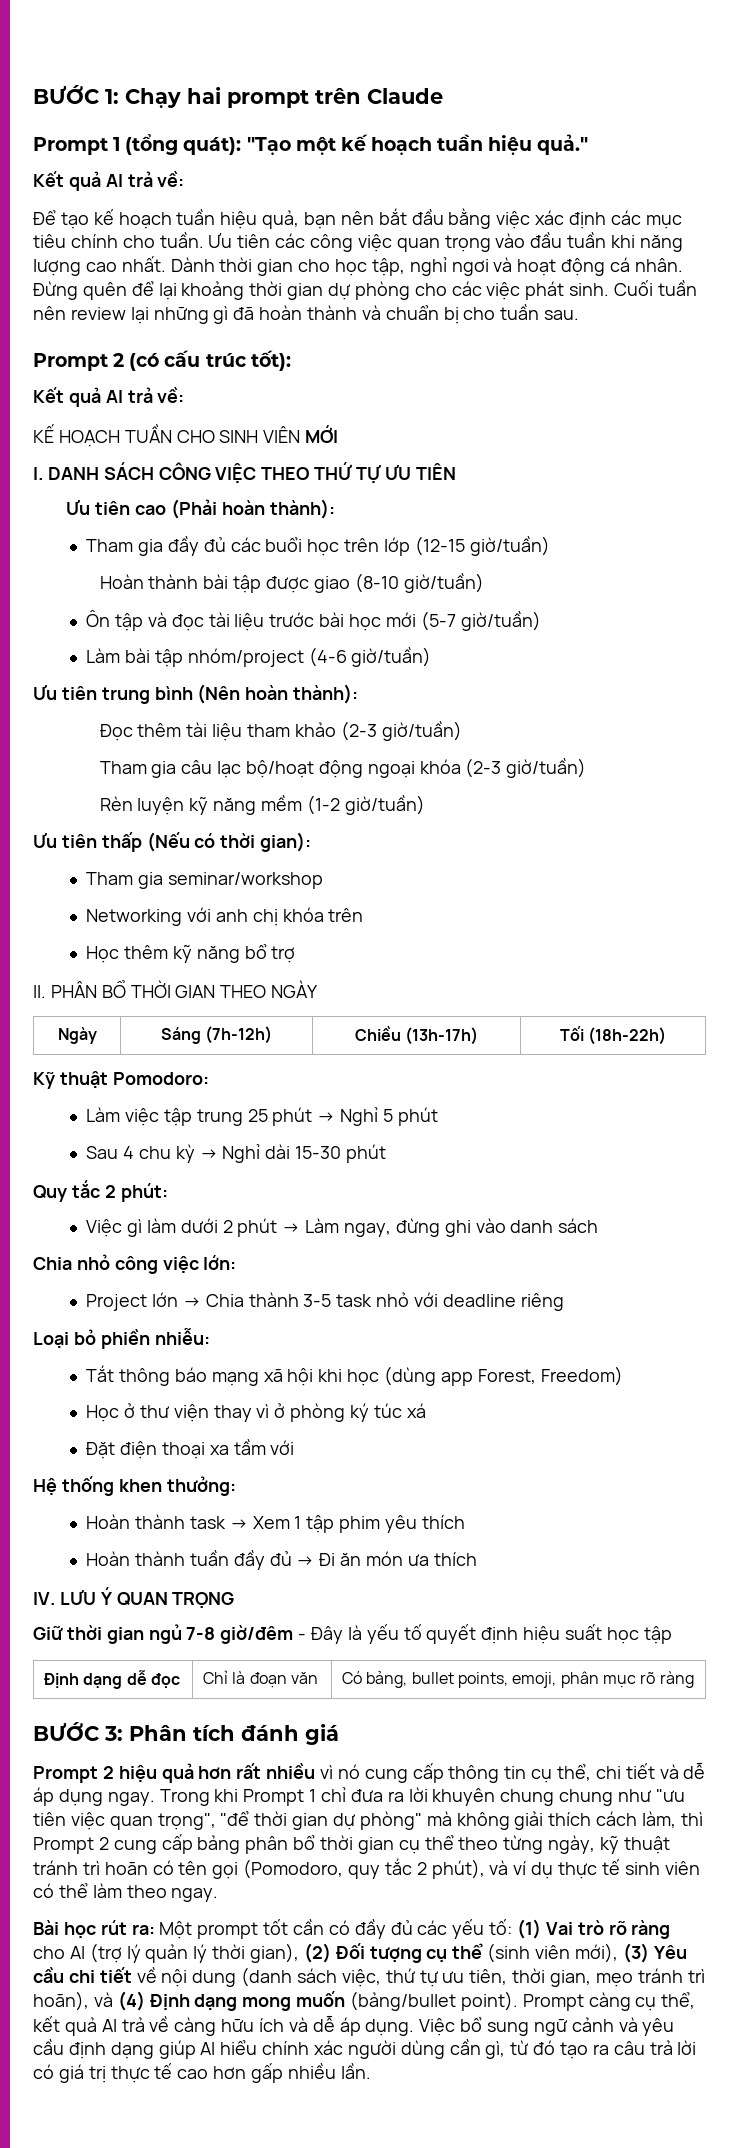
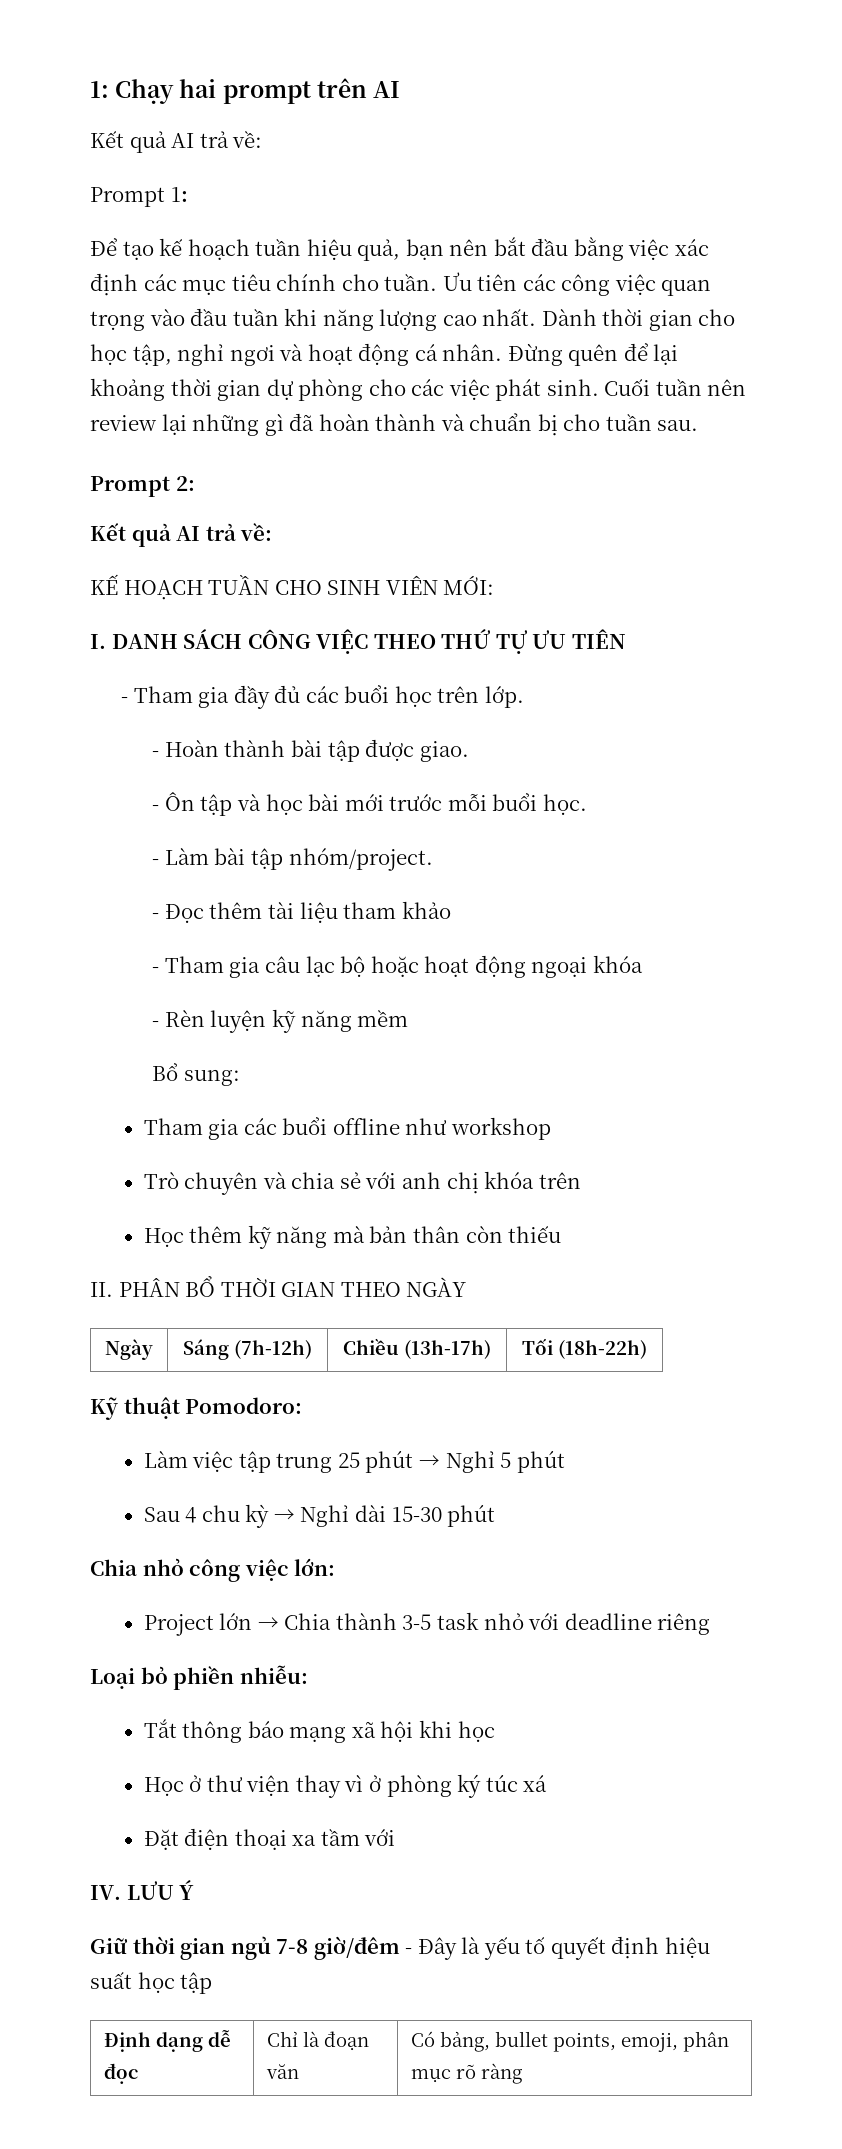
[33,85,99,104] BƯỚC -> (90, 89) none
[367,88,443,104] [33,134,589,155] [33,171,185,191] Claude // Prompt 1 (tổng quát): "Tạo một kế hoạch tuần hiệu quả." // Kết quả AI trả về: -> [373,81,401,98] [90,131,263,153] [90,187,188,207] AI // Kết quả AI trả về: // Prompt 1:
[113,350,291,371] 2 (có cấu trúc tốt): -> [175,476,195,491] 2:
[305,425,339,443] MỚI -> [443,575,495,595] MỚI:
[66,499,335,519] Ưu tiên cao (Phải hoàn thành): // -> [121,697,129,703] -
[383,536,550,556] lớp (12-15 giờ/tuần) // -> [485,686,525,708] [152,751,160,757] lớp. // -
[313,573,484,593] [86,610,541,631] [86,647,432,667] [33,684,359,704] giao (8-10 giờ/tuần) // Ôn tập và đọc tài liệu trước bài học mới (5-7 giờ/tuần) // Làm bài tập nhóm/project (4-6 giờ/tuần) // Ưu tiên trung bình (Nên hoàn thành): // -> [419,741,469,762] [152,792,587,816] [152,848,433,871] [152,913,160,919] giao. // - Ôn tập và học bài mới trước mỗi buổi học. // - Làm bài tập nhóm/project. // -
[340,721,462,741] (2-3 giờ/tuần) // -> [152,967,160,973] // -
[246,760,315,778] bộ/hoạt -> [340,956,470,977] bộ hoặc hoạt
[465,758,587,778] (2-3 giờ/tuần) // -> [152,1021,160,1027] // -
[306,795,425,815] [33,832,312,852] [86,872,323,889] [86,909,183,926] (1-2 giờ/tuần) // Ưu tiên thấp (Nếu có thời gian): // Tham gia seminar/workshop // Networking -> [152,1063,240,1086] [143,1117,551,1140] [143,1172,361,1195] // Bổ sung: // Tham gia các buổi offline như workshop // Trò chuyên và chia sẻ
[244,944,296,963] bổ trợ -> [332,1226,562,1243] mà bản thân còn thiếu
[33,1180,168,1202] [86,1218,599,1237] // Quy tắc 2 phút: // Việc gì làm dưới 2 phút → Làm ngay, đừng ghi vào danh sách -> (496, 1515) none
[383,1366,623,1386] (dùng app Forest, Freedom) -> (495, 1731) none
[33,1476,236,1496] [86,1514,465,1533] [86,1550,477,1570] // Hệ thống khen thưởng: // Hoàn thành task → Xem 1 tập phim yêu thích // Hoàn thành tuần đầy đủ → Đi ăn món ưa thích -> (396, 1837) none
[116,1592,235,1609] QUAN TRỌNG -> (195, 1890) none
[33,1722,339,1745] [33,1762,706,1783] [33,1787,685,1806] [33,1811,703,1830] [33,1834,670,1854] [33,1858,700,1879] [33,1883,219,1902] [33,1919,671,1939] [33,1943,687,1963] [33,1967,705,1987] [33,1991,696,2011] [33,2015,675,2036] [33,2039,697,2059] [33,2063,371,2083] // BƯỚC 3: Phân tích đánh giá // Prompt 2 hiệu quả hơn rất nhiều vì nó cung cấp thông tin cụ thể, chi tiết và dễ áp dụng ngay. Trong khi Prompt 1 chỉ đưa ra lời khuyên chung chung như "ưu tiên việc quan trọng", "để thời gian dự phòng" mà không giải thích cách làm, thì Prompt 2 cung cấp bảng phân bổ thời gian cụ thể theo từng ngày, kỹ thuật tránh trì hoãn có tên gọi (Pomodoro, quy tắc 2 phút), và ví dụ thực tế sinh viên có thể làm theo ngay. // Bài học rút ra: Một prompt tốt cần có đầy đủ các yếu tố: (1) Vai trò rõ ràng cho AI (trợ lý quản lý thời gian), (2) Đối tượng cụ thể (sinh viên mới), (3) Yêu cầu chi tiết về nội dung (danh sách việc, thứ tự ưu tiên, thời gian, mẹo tránh trì hoãn), và (4) Định dạng mong muốn (bảng/bullet point). Prompt càng cụ thể, kết quả AI trả về càng hữu ích và dễ áp dụng. Việc bổ sung ngữ cảnh và yêu cầu định dạng giúp AI hiểu chính xác người dùng cần gì, từ đó tạo ra câu trả lời có giá trị thực tế cao hơn gấp nhiều lần. -> (523, 2073) none

